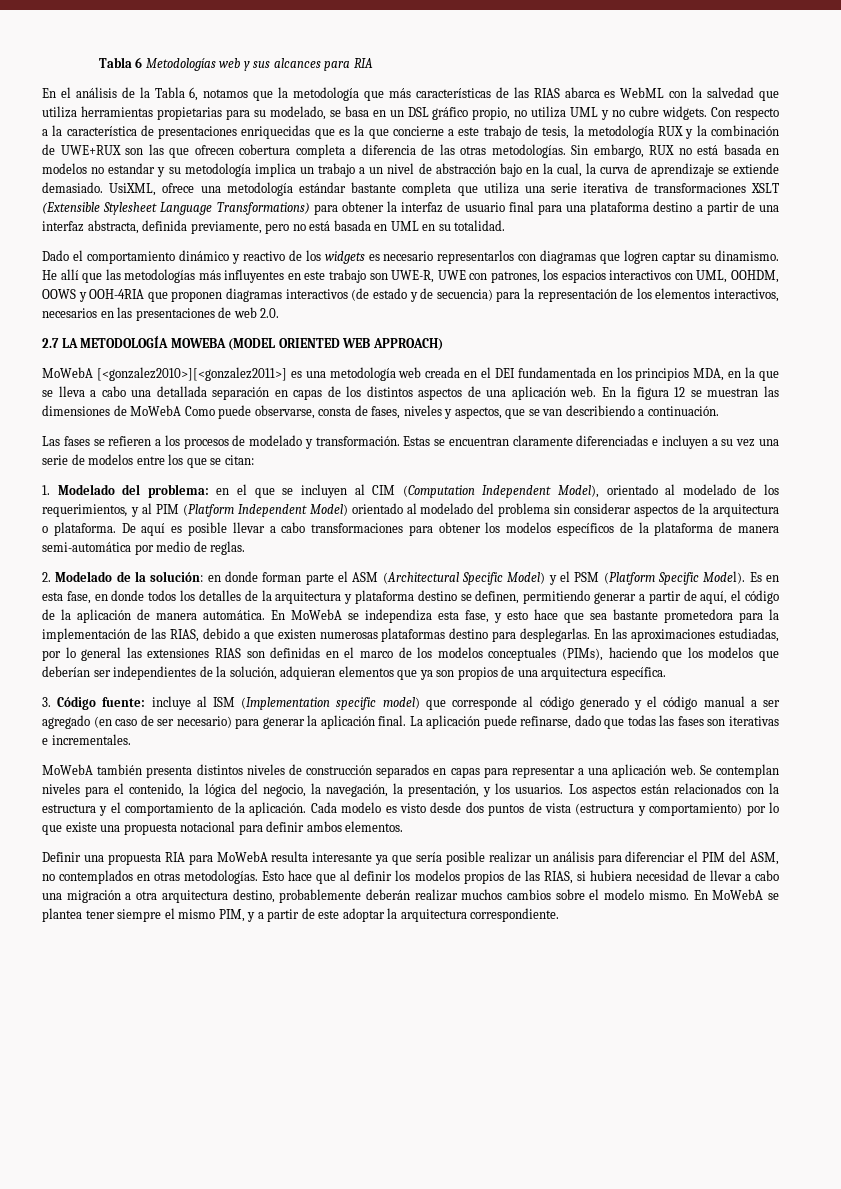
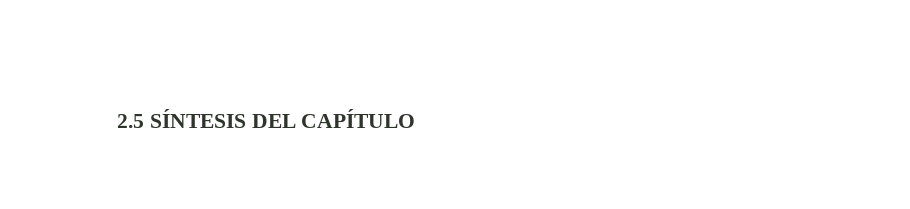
[98,57,373,71] [42,87,780,101] [42,106,780,120] [42,125,780,139] [42,144,779,158] [42,163,780,177] [42,182,780,196] [42,201,779,215] [42,220,506,234] [42,250,780,264] [42,269,779,283] [42,288,779,302] [42,307,280,321] [42,336,443,351] [42,367,779,381] [42,386,779,400] [42,405,719,419] [42,435,780,449] [42,454,254,468] [42,484,779,498] [42,503,780,517] [42,522,779,536] [42,541,246,555] [42,571,780,585] [42,590,780,604] [42,609,779,623] [42,628,779,642] [42,647,780,661] [42,666,666,680] [42,696,781,710] [42,715,779,729] [42,734,131,745] [42,764,779,778] [42,783,780,797] [42,802,779,816] [42,821,404,835] [42,851,779,865] [42,870,779,884] [42,889,780,903] [42,908,560,922] Tabla 6 Metodologías web y sus alcances para RIA // En el análisis de la Tabla 6, notamos que la metodología que más características de las RIAS abarca es WebML con la salvedad que utiliza herramientas propietarias para su modelado, se basa en un DSL gráfico propio, no utiliza UML y no cubre widgets. Con respecto a la característica de presentaciones enriquecidas que es la que concierne a este trabajo de tesis, la metodología RUX y la combinación de UWE+RUX son las que ofrecen cobertura completa a diferencia de las otras metodologías. Sin embargo, RUX no está basada en modelos no estandar y su metodología implica un trabajo a un nivel de abstracción bajo en la cual, la curva de aprendizaje se extiende demasiado. UsiXML, ofrece una metodología estándar bastante completa que utiliza una serie iterativa de transformaciones XSLT (Extensible Stylesheet Language Transformations) para obtener la interfaz de usuario final para una plataforma destino a partir de una interfaz abstracta, definida previamente, pero no está basada en UML en su totalidad. // Dado el comportamiento dinámico y reactivo de los widgets es necesario representarlos con diagramas que logren captar su dinamismo. He allí que las metodologías más influyentes en este trabajo son UWE-R, UWE con patrones, los espacios interactivos con UML, OOHDM, OOWS y OOH-4RIA que proponen diagramas interactivos (de estado y de secuencia) para la representación de los elementos interactivos, necesarios en las presentaciones de web 2.0. // 2.7 LA METODOLOGÍA MOWEBA (MODEL ORIENTED WEB APPROACH) // MoWebA [<gonzalez2010>][<gonzalez2011>] es una metodología web creada en el DEI fundamentada en los principios MDA, en la que se lleva a cabo una detallada separación en capas de los distintos aspectos de una aplicación web. En la figura 12 se muestran las dimensiones de MoWebA Como puede observarse, consta de fases, niveles y aspectos, que se van describiendo a continuación. // Las fases se refieren a los procesos de modelado y transformación. Estas se encuentran claramente diferenciadas e incluyen a su vez una serie de modelos entre los que se citan: // 1. Modelado del problema: en el que se incluyen al CIM (Computation Independent Model), orientado al modelado de los requerimientos, y al PIM (Platform Independent Model) orientado al modelado del problema sin considerar aspectos de la arquitectura o plataforma. De aquí es posible llevar a cabo transformaciones para obtener los modelos específicos de la plataforma de manera semi-automática por medio de reglas. // 2. Modelado de la solución: en donde forman parte el ASM (Architectural Specific Model) y el PSM (Platform Specific Model). Es en esta fase, en donde todos los detalles de la arquitectura y plataforma destino se definen, permitiendo generar a partir de aquí, el código de la aplicación de manera automática. En MoWebA se independiza esta fase, y esto hace que sea bastante prometedora para la implementación de las RIAS, debido a que existen numerosas plataformas destino para desplegarlas. En las aproximaciones estudiadas, por lo general las extensiones RIAS son definidas en el marco de los modelos conceptuales (PIMs), haciendo que los modelos que deberían ser independientes de la solución, adquieran elementos que ya son propios de una arquitectura específica. // 3. Código fuente: incluye al ISM (Implementation specific model) que corresponde al código generado y el código manual a ser agregado (en caso de ser necesario) para generar la aplicación final. La aplicación puede refinarse, dado que todas las fases son iterativas e incrementales. // MoWebA también presenta distintos niveles de construcción separados en capas para representar a una aplicación web. Se contemplan niveles para el contenido, la lógica del negocio, la navegación, la presentación, y los usuarios. Los aspectos están relacionados con la estructura y el comportamiento de la aplicación. Cada modelo es visto desde dos puntos de vista (estructura y comportamiento) por lo que existe una propuesta notacional para definir ambos elementos. // Definir una propuesta RIA para MoWebA resulta interesante ya que sería posible realizar un análisis para diferenciar el PIM del ASM, no contemplados en otras metodologías. Esto hace que al definir los modelos propios de las RIAS, si hubiera necesidad de llevar a cabo una migración a otra arquitectura destino, probablemente deberán realizar muchos cambios sobre el modelo mismo. En MoWebA se plantea tener siempre el mismo PIM, y a partir de este adoptar la arquitectura correspondiente. -> [117,109,416,128] 2.5 SÍNTESIS DEL CAPÍTULO

